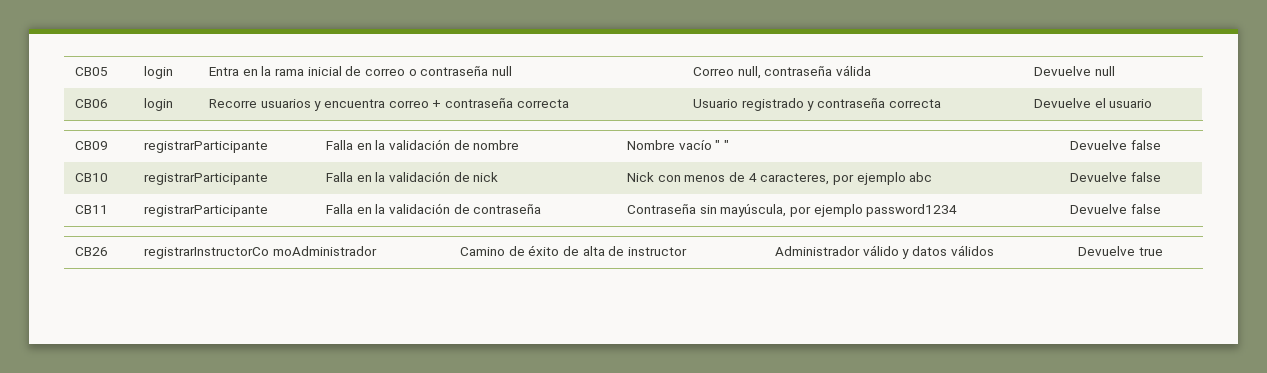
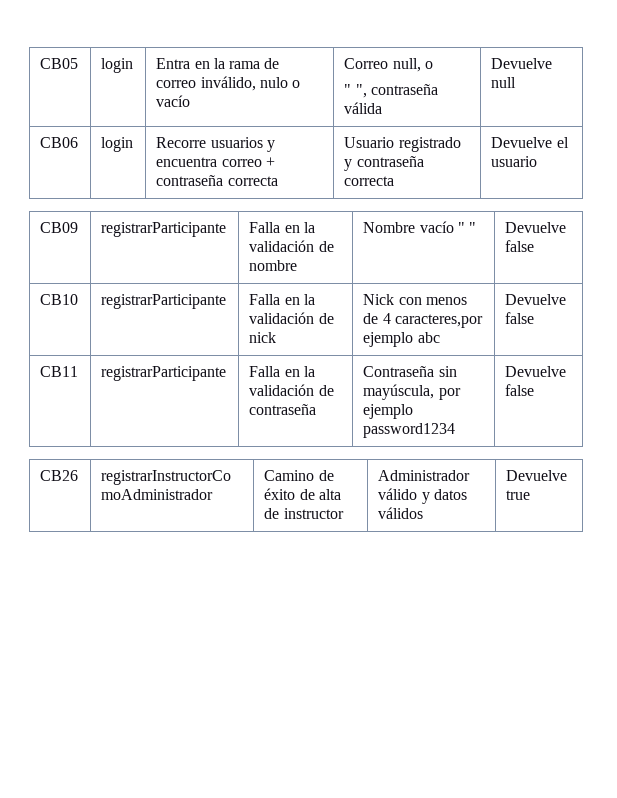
[307,66,342,76] inicial -> (261, 65) none
[408,66,512,76] o contraseña null -> [200,76,301,91] [156,95,191,107] inválido, nulo o vacío
(761, 72) none -> [424,61,433,69] [344,84,367,98] o // " ",
[760,173,855,185] caracteres, por -> [394,314,483,328] caracteres,por

